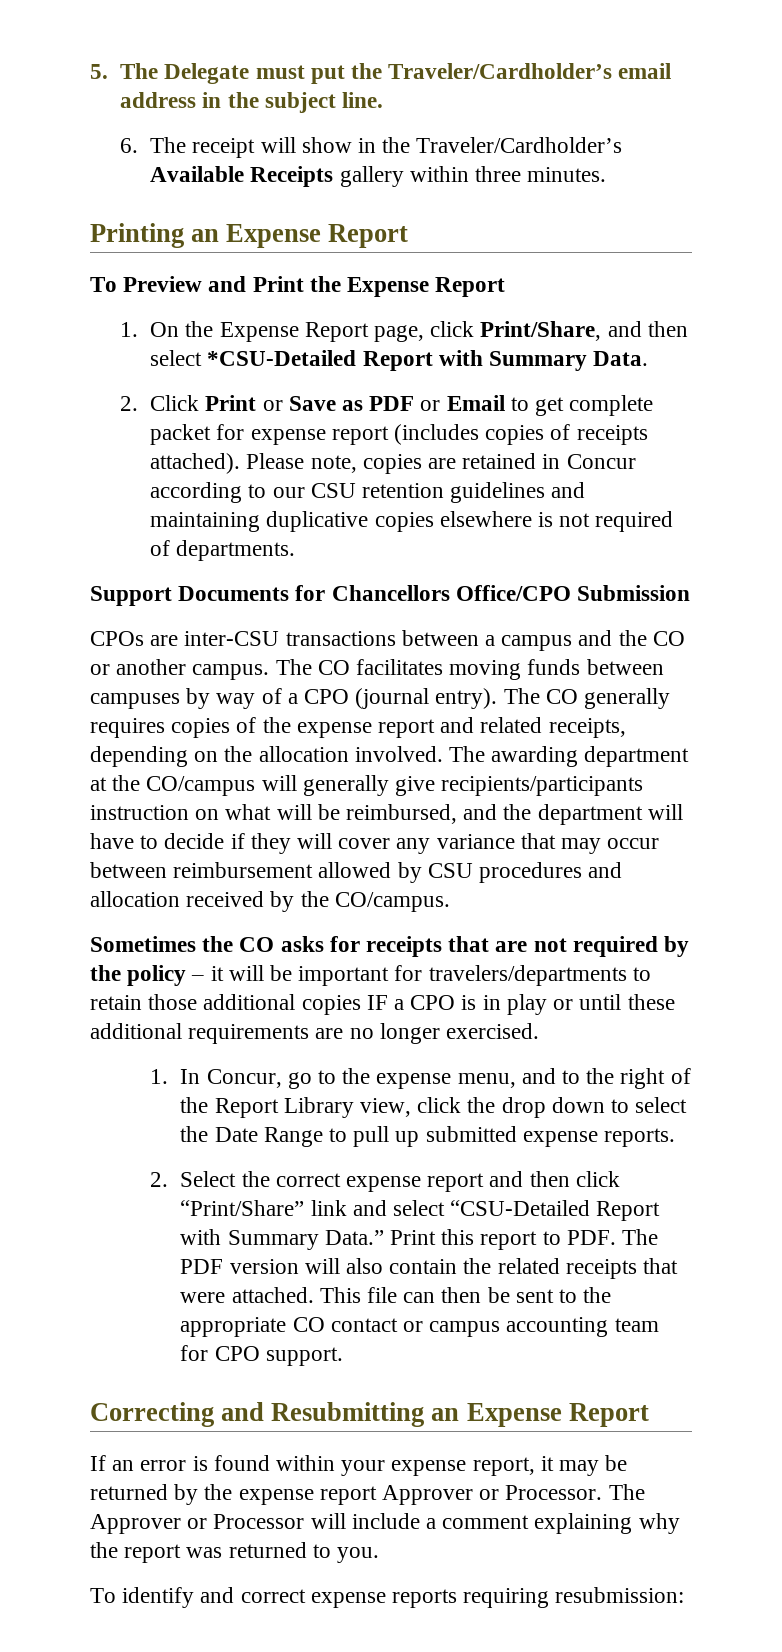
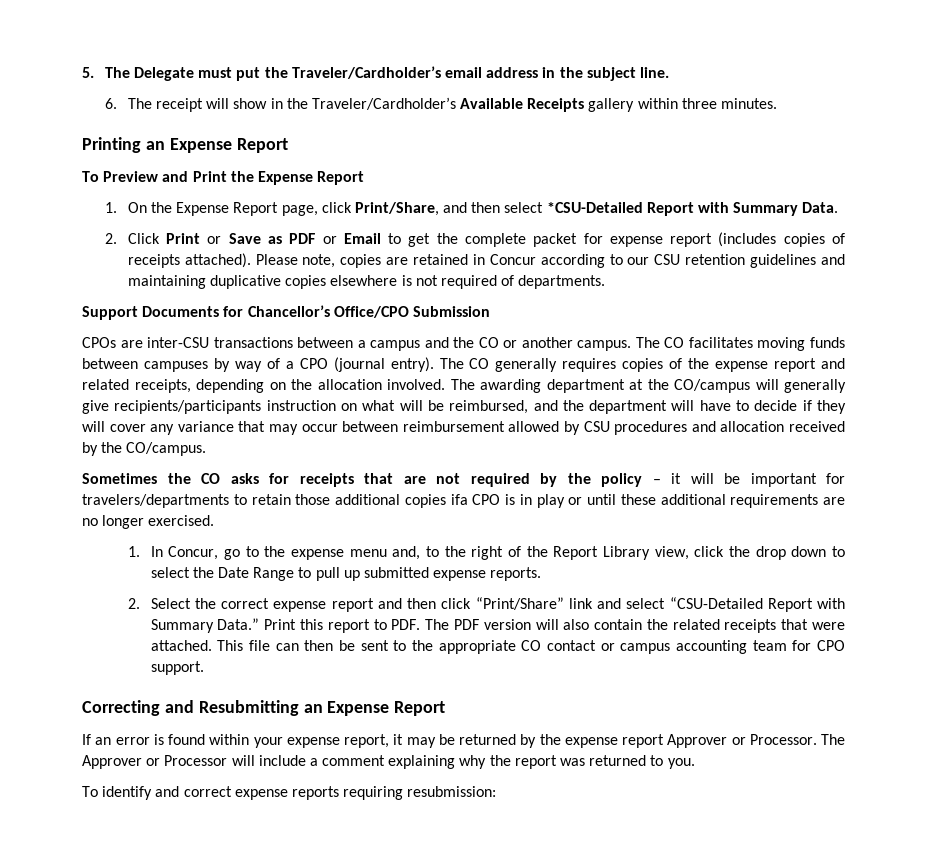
(565, 406) none -> [436,233,458,244] the
[331,585,450,601] Chancellors -> [247,305,330,317] Chancellor’s
[366,995,405,1010] IF a -> [450,494,468,505] ifa
[457,1068,556,1088] menu, and -> [349,546,421,560] menu and,

